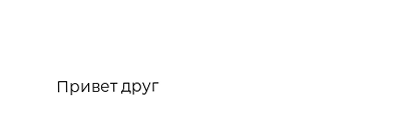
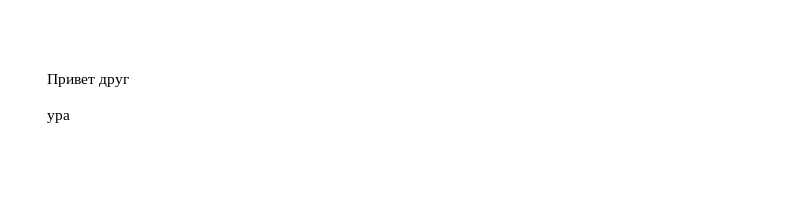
(161, 88) none -> [47,113,70,123] // ура

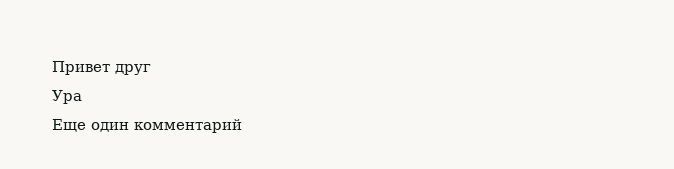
[47,113,70,123] ура -> [52,90,82,104] [52,119,242,133] Ура // Еще один комментарий

